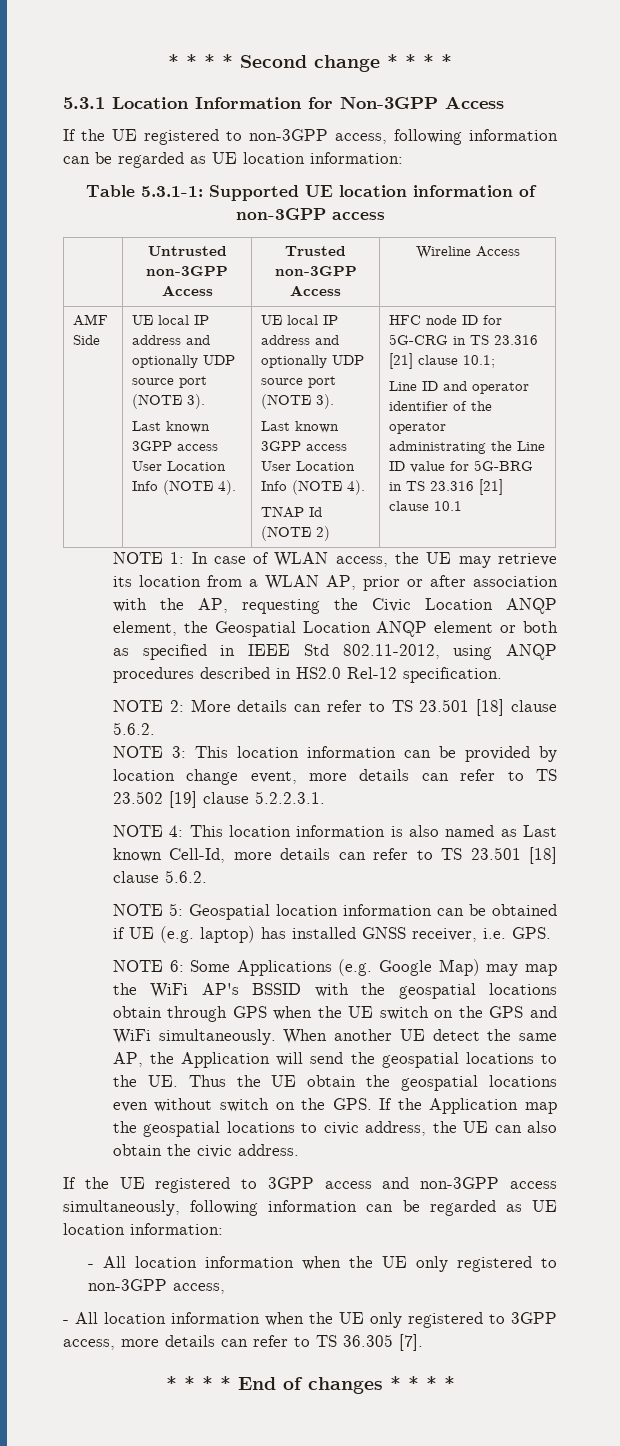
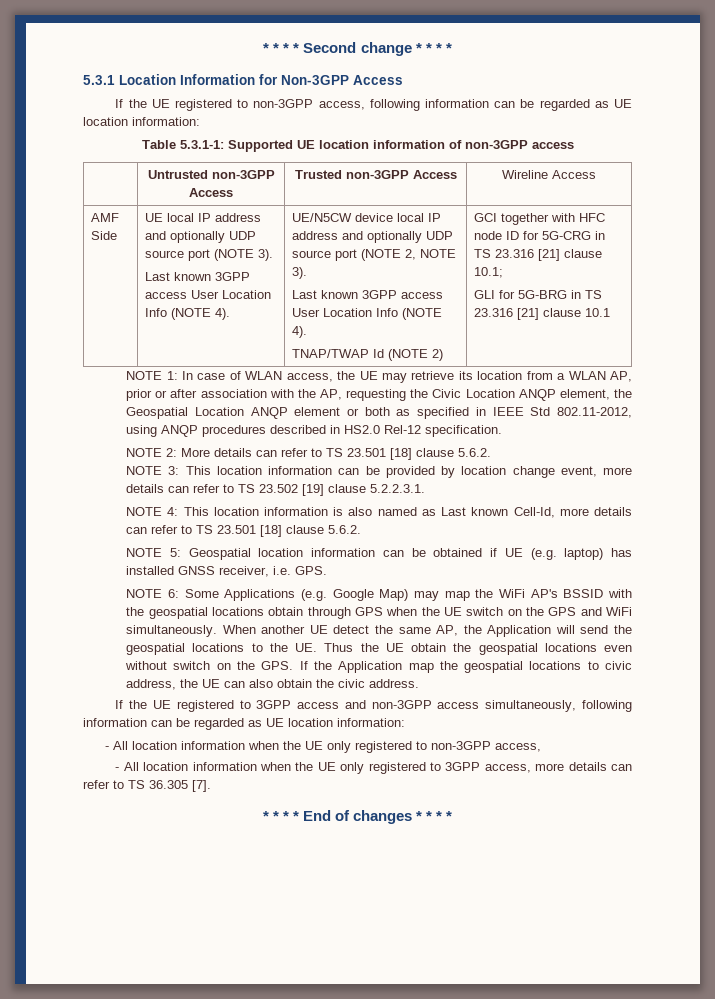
[260,315,338,325] [260,335,339,345] [260,355,364,368] [260,376,336,388] [260,394,311,409] UE local IP address and optionally UDP source port (NOTE -> [292,213,442,222] [292,231,454,243] [292,249,457,261] UE/N5CW device local IP address and optionally UDP source port (NOTE 2, NOTE
[260,506,304,518] TNAP -> [292,349,370,358] TNAP/TWAP
(330, 533) none -> [474,213,576,225] GCI together with
[388,381,529,394] [388,401,492,411] [388,422,446,434] [388,441,545,454] [388,461,445,473] Line ID and operator identifier of the operator administrating the Line ID value -> [474,290,496,299] GLI

